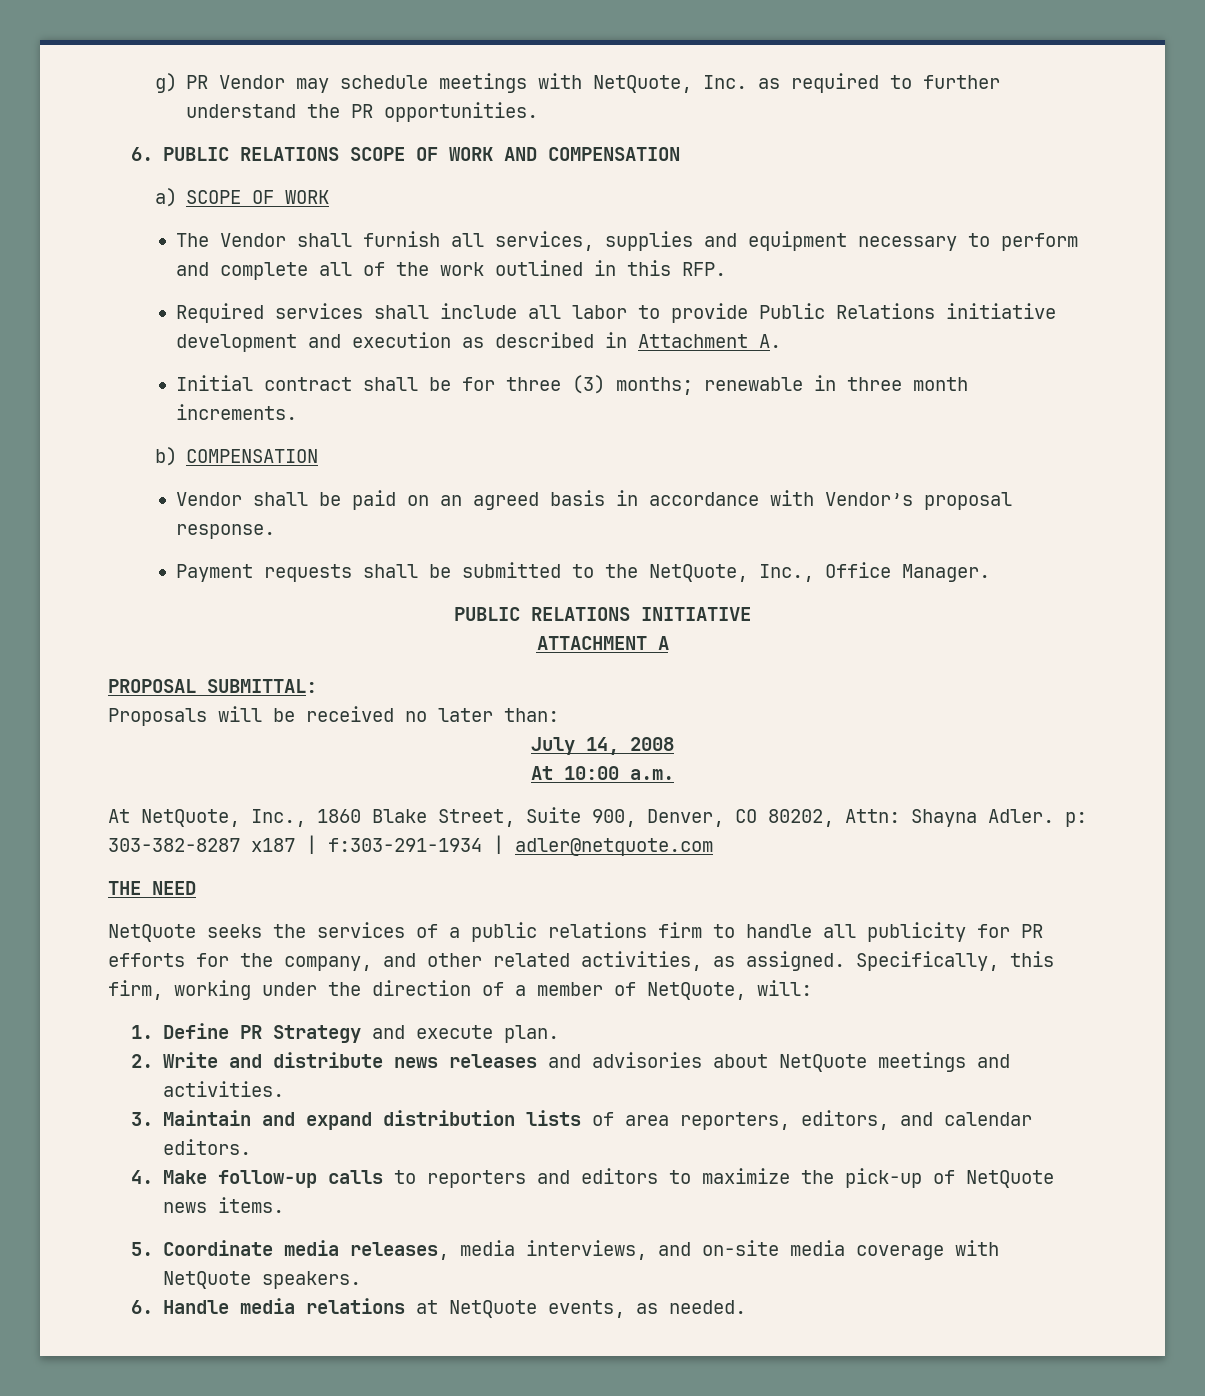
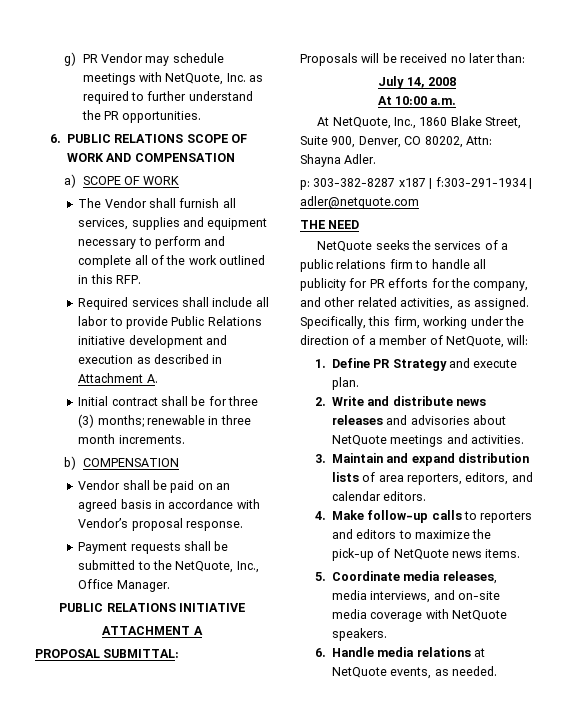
(1054, 816) none -> (377, 159) //

